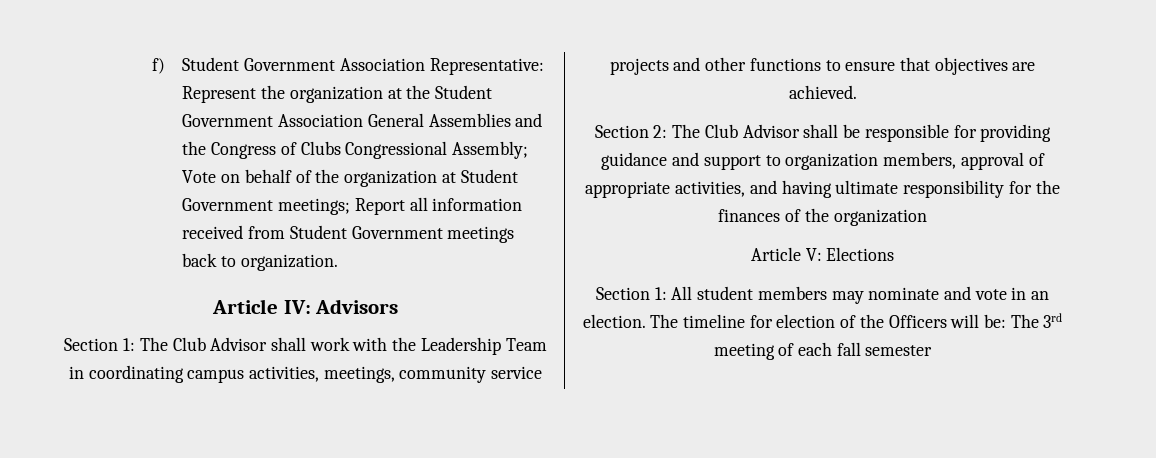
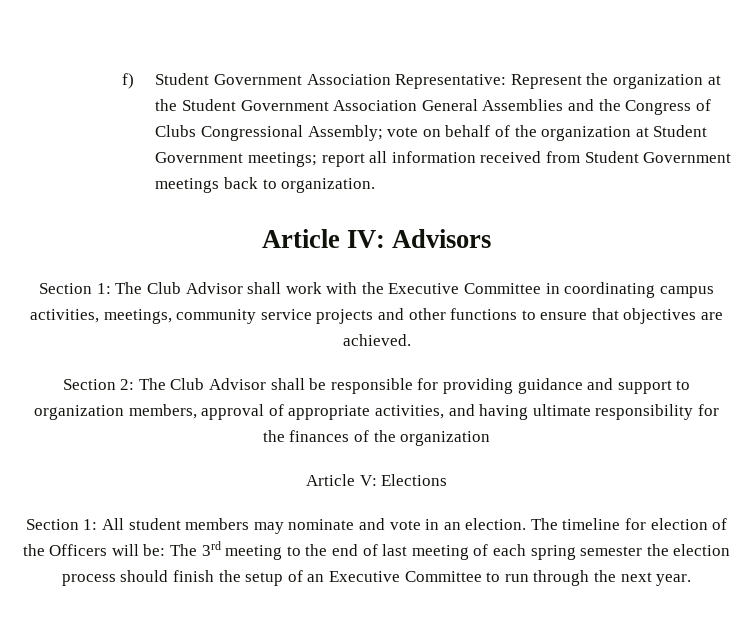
[182,170,217,183] Vote -> [387,127,419,137] vote
[354,198,405,215] Report -> [321,153,365,167] report
[420,337,547,355] Leadership Team -> [388,283,542,294] Executive Committee
[778,342,933,356] of each fall semester -> [286,544,731,560] [61,570,692,586] to the end of last meeting of each spring semester the election process should finish the setup of an Executive Committee to run through the next year.

